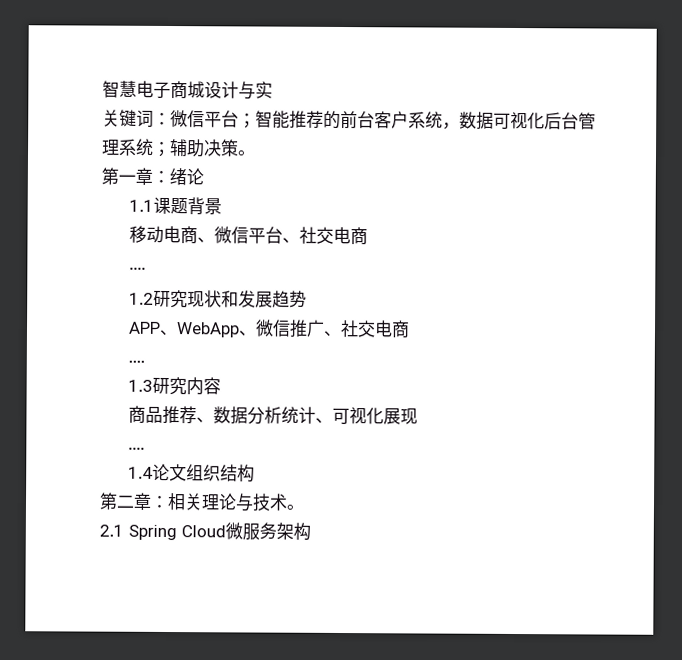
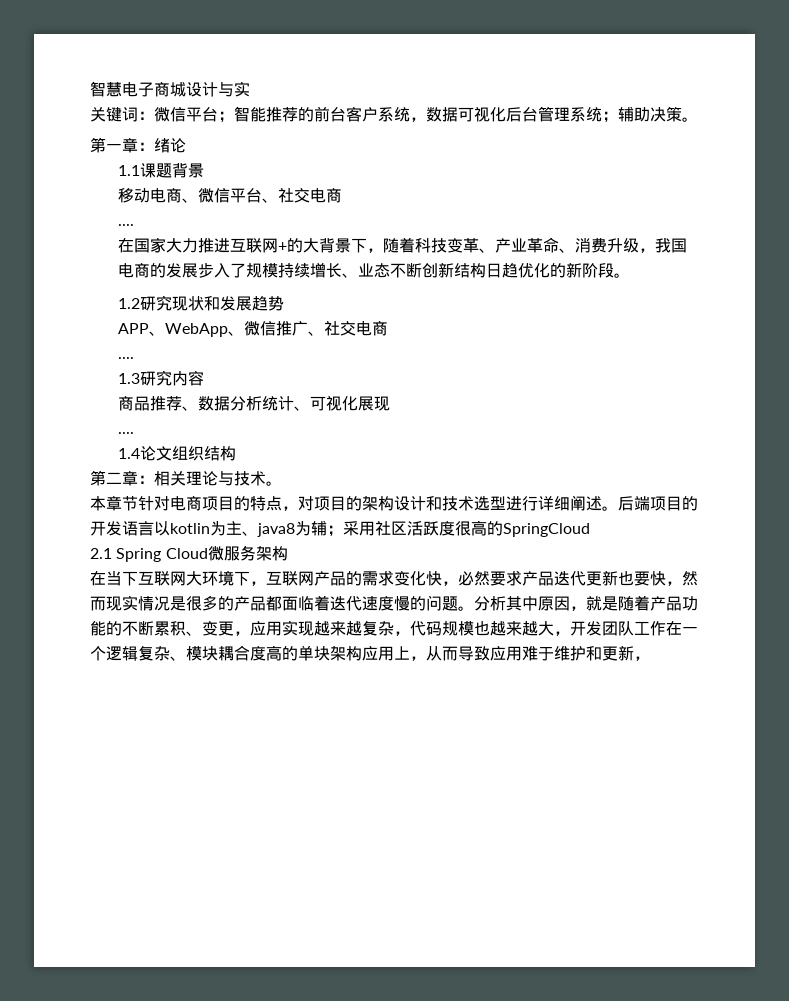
(146, 268) none -> [118,237,688,253] [118,262,631,278] // 在国家大力推进互联网+的大背景下，随着科技变革、产业革命、消费升级，我国电商的发展步入了规模持续增长、业态不断创新结构日趋优化的新阶段。
(304, 507) none -> [90,495,698,511] [90,520,590,537] // 本章节针对电商项目的特点，对项目的架构设计和技术选型进行详细阐述。后端项目的开发语言以kotlin为主、java8为辅；采用社区活跃度很高的SpringCloud
(311, 531) none -> [90,570,698,586] [90,595,698,611] [90,620,698,636] [90,645,650,661] // 在当下互联网大环境下，互联网产品的需求变化快，必然要求产品迭代更新也要快，然而现实情况是很多的产品都面临着迭代速度慢的问题。分析其中原因，就是随着产品功能的不断累积、变更，应用实现越来越复杂，代码规模也越来越大，开发团队工作在一个逻辑复杂、模块耦合度高的单块架构应用上，从而导致应用难于维护和更新，

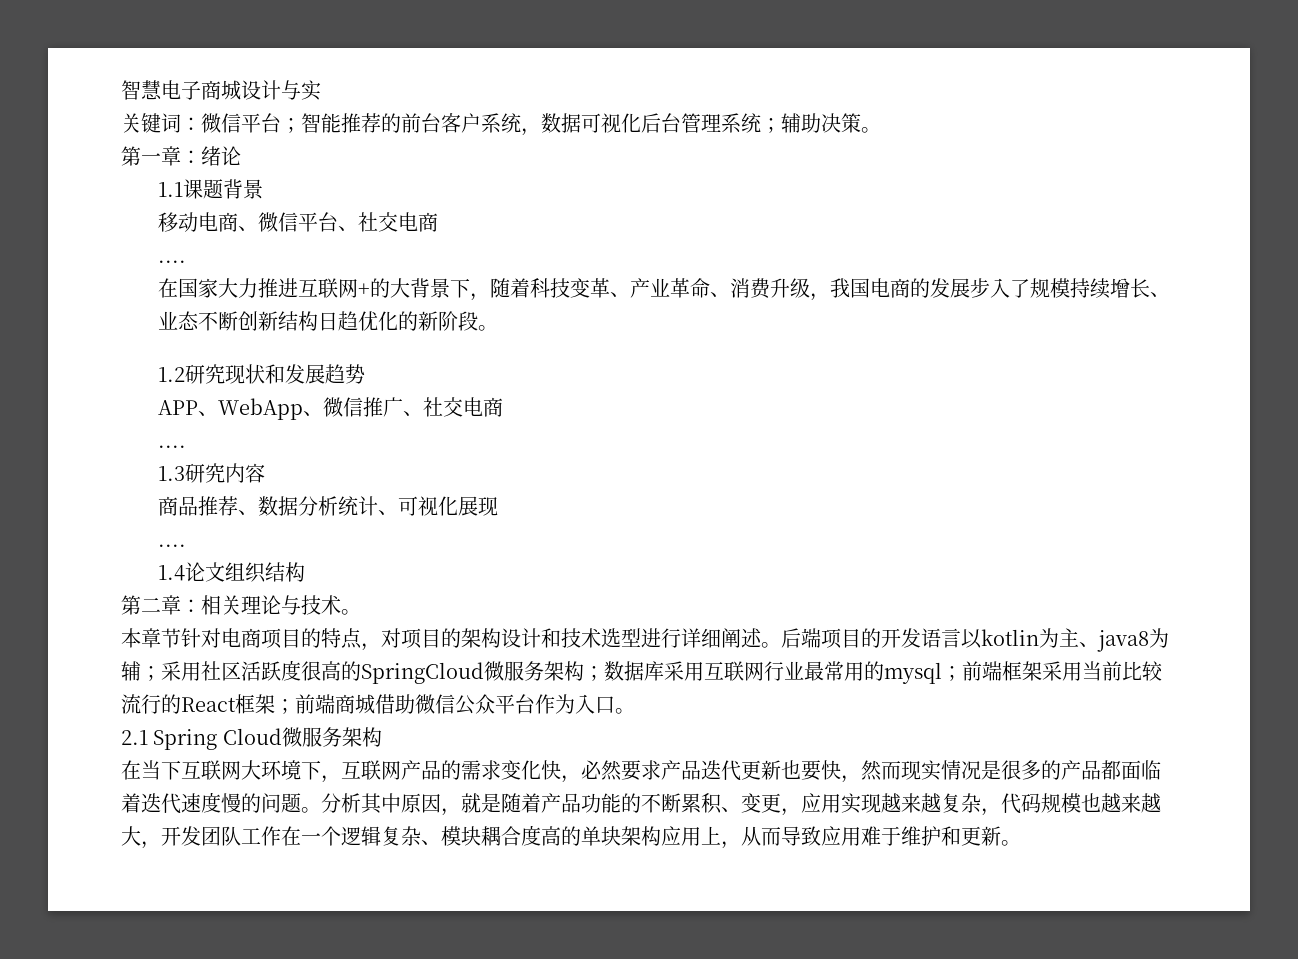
(590, 530) none -> [484,661,1163,684] [121,694,635,715] 微服务架构；数据库采用互联网行业最常用的mysql；前端框架采用当前比较流行的React框架；前端商城借助微信公众平台作为入口。
[634,656,650,661] ， -> [1001,840,1021,846] 。

